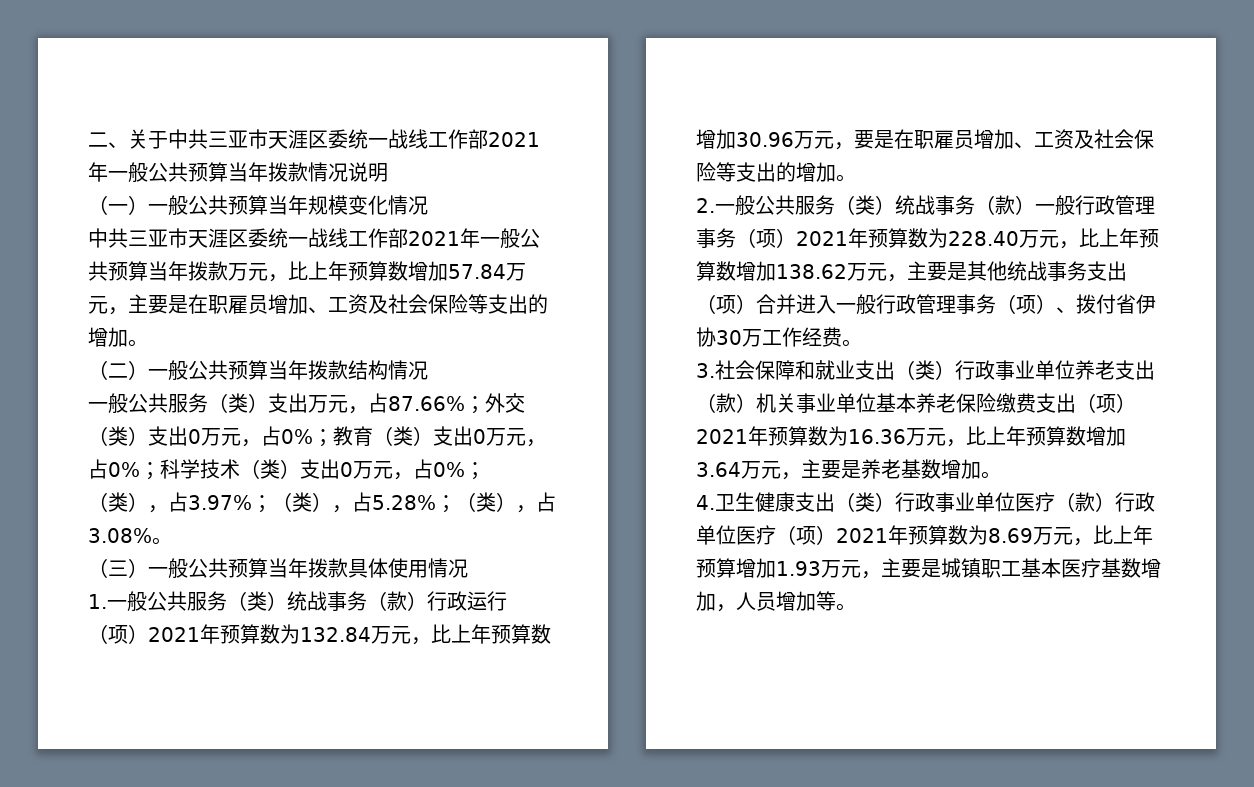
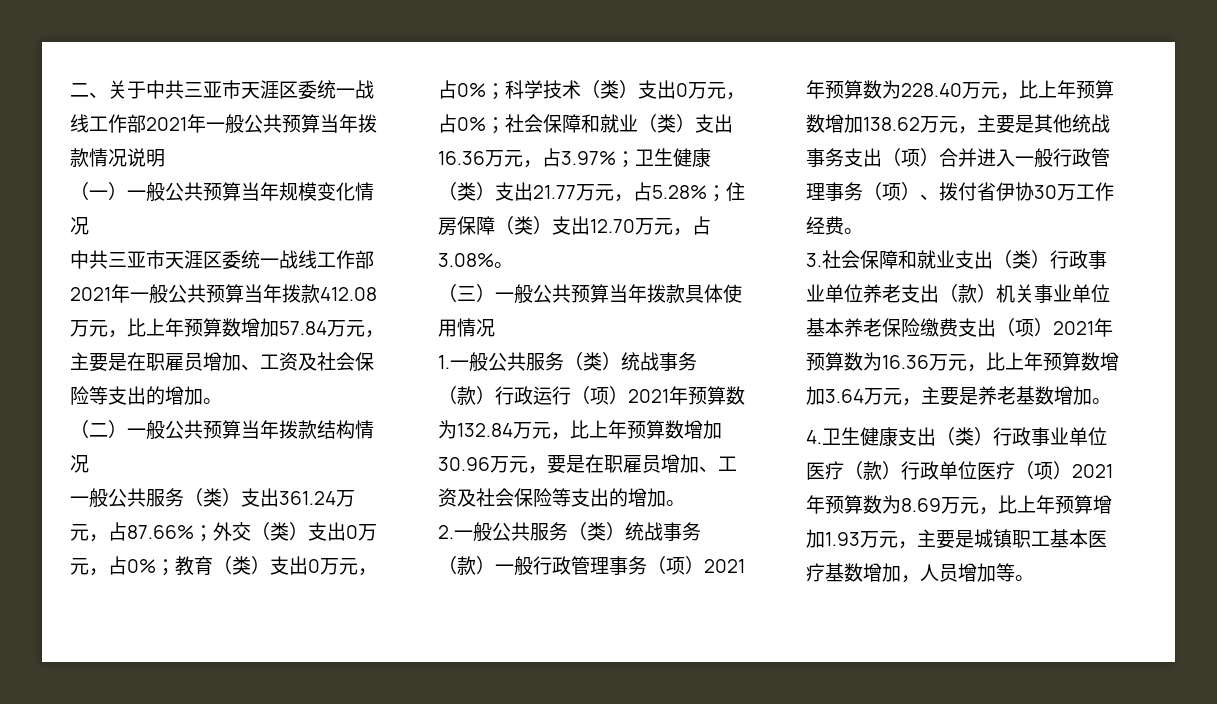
(228, 271) none -> [320,287,377,301] 412.08
(308, 403) none -> [279,491,336,505] 361.24
[88,492,516,513] （类），占3.97%；（类），占5.28%；（类） -> [505,114,733,133] [438,148,711,168] [438,182,745,202] [438,216,673,236] 社会保障和就业（类）支出16.36万元，占3.97%；卫生健康（类）支出21.77万元，占5.28%；住房保障（类）支出12.70万元

